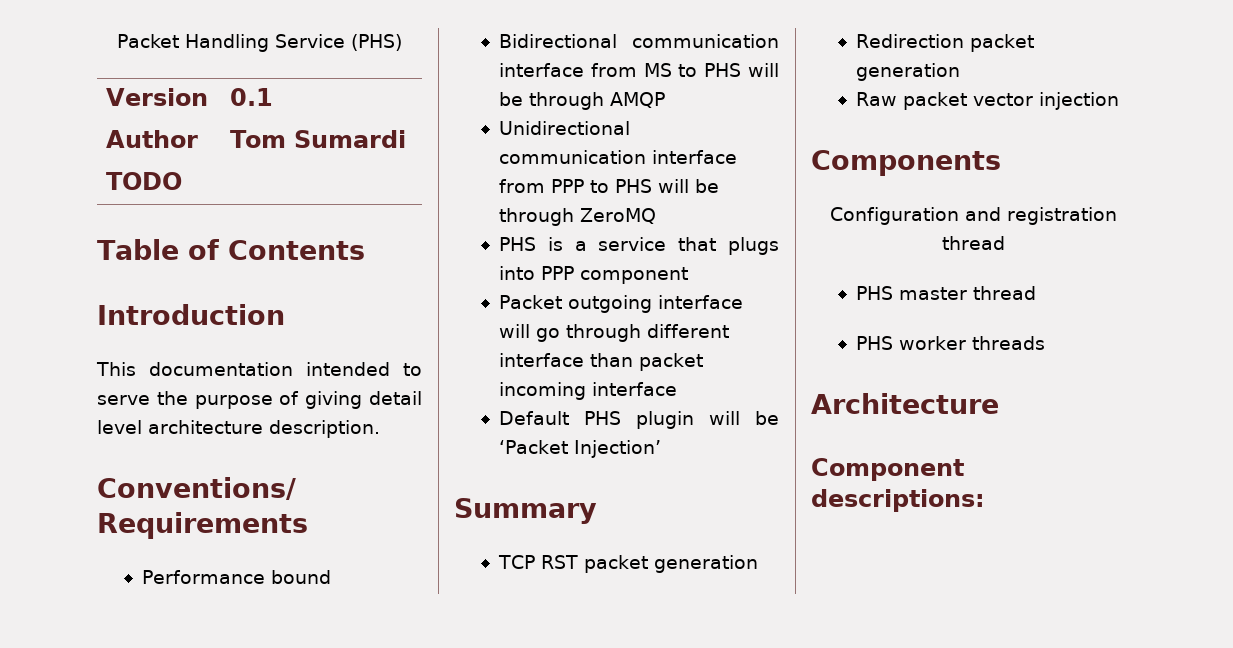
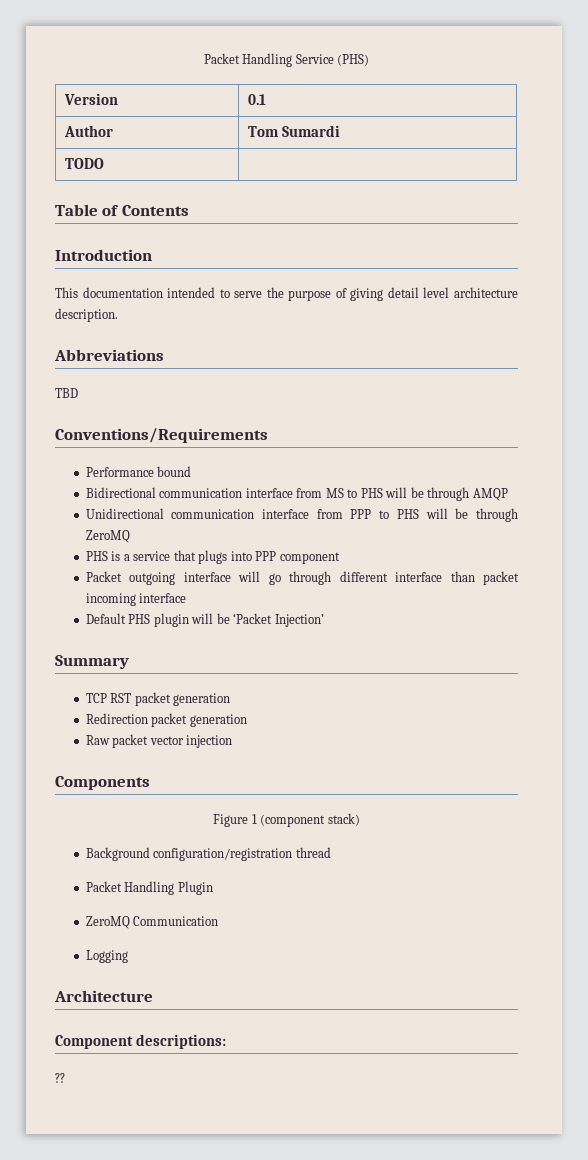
(380, 429) none -> [54,349,164,361] [55,388,78,398] // Abbreviations // TBD
[830,207,1117,225] [942,236,1005,250] [856,286,1037,300] [856,336,1046,350] Configuration and registration thread // PHS master thread // PHS worker threads -> [213,813,360,827] [85,847,331,861] [85,881,213,895] [85,916,219,929] [85,950,128,963] Figure 1 (component stack) // Background configuration/registration thread // Packet Handling Plugin // ZeroMQ Communication // Logging
(985, 500) none -> [55,1073,65,1083] // ??

